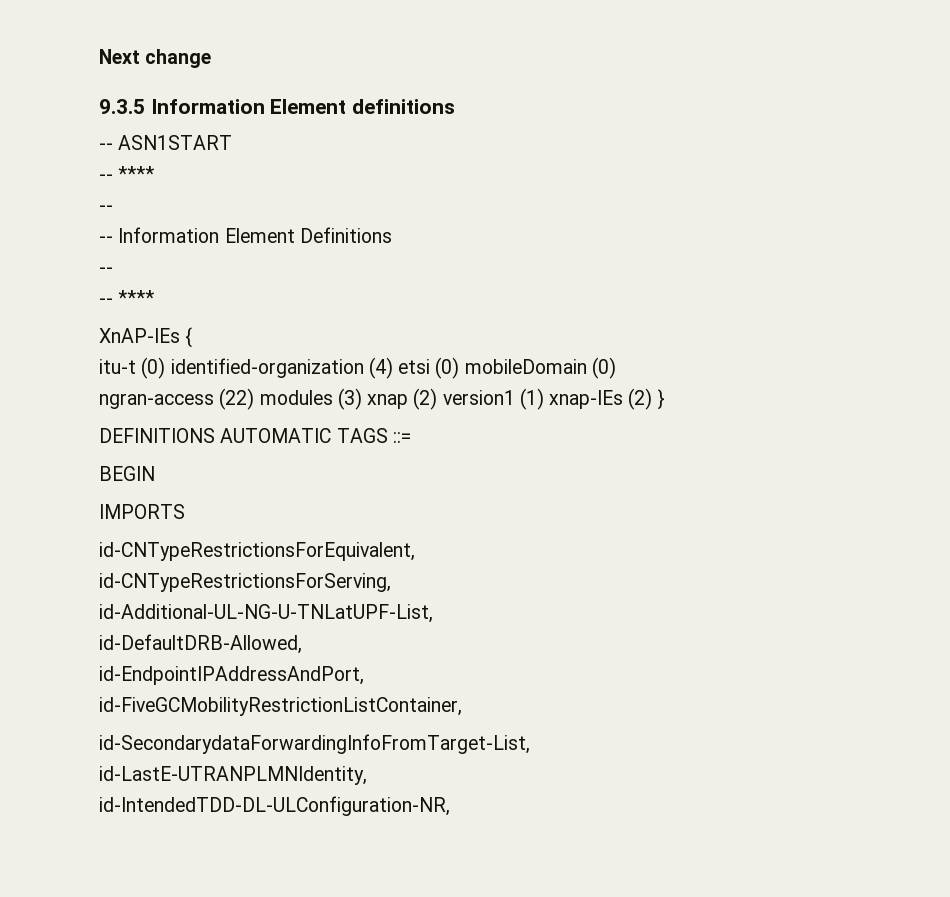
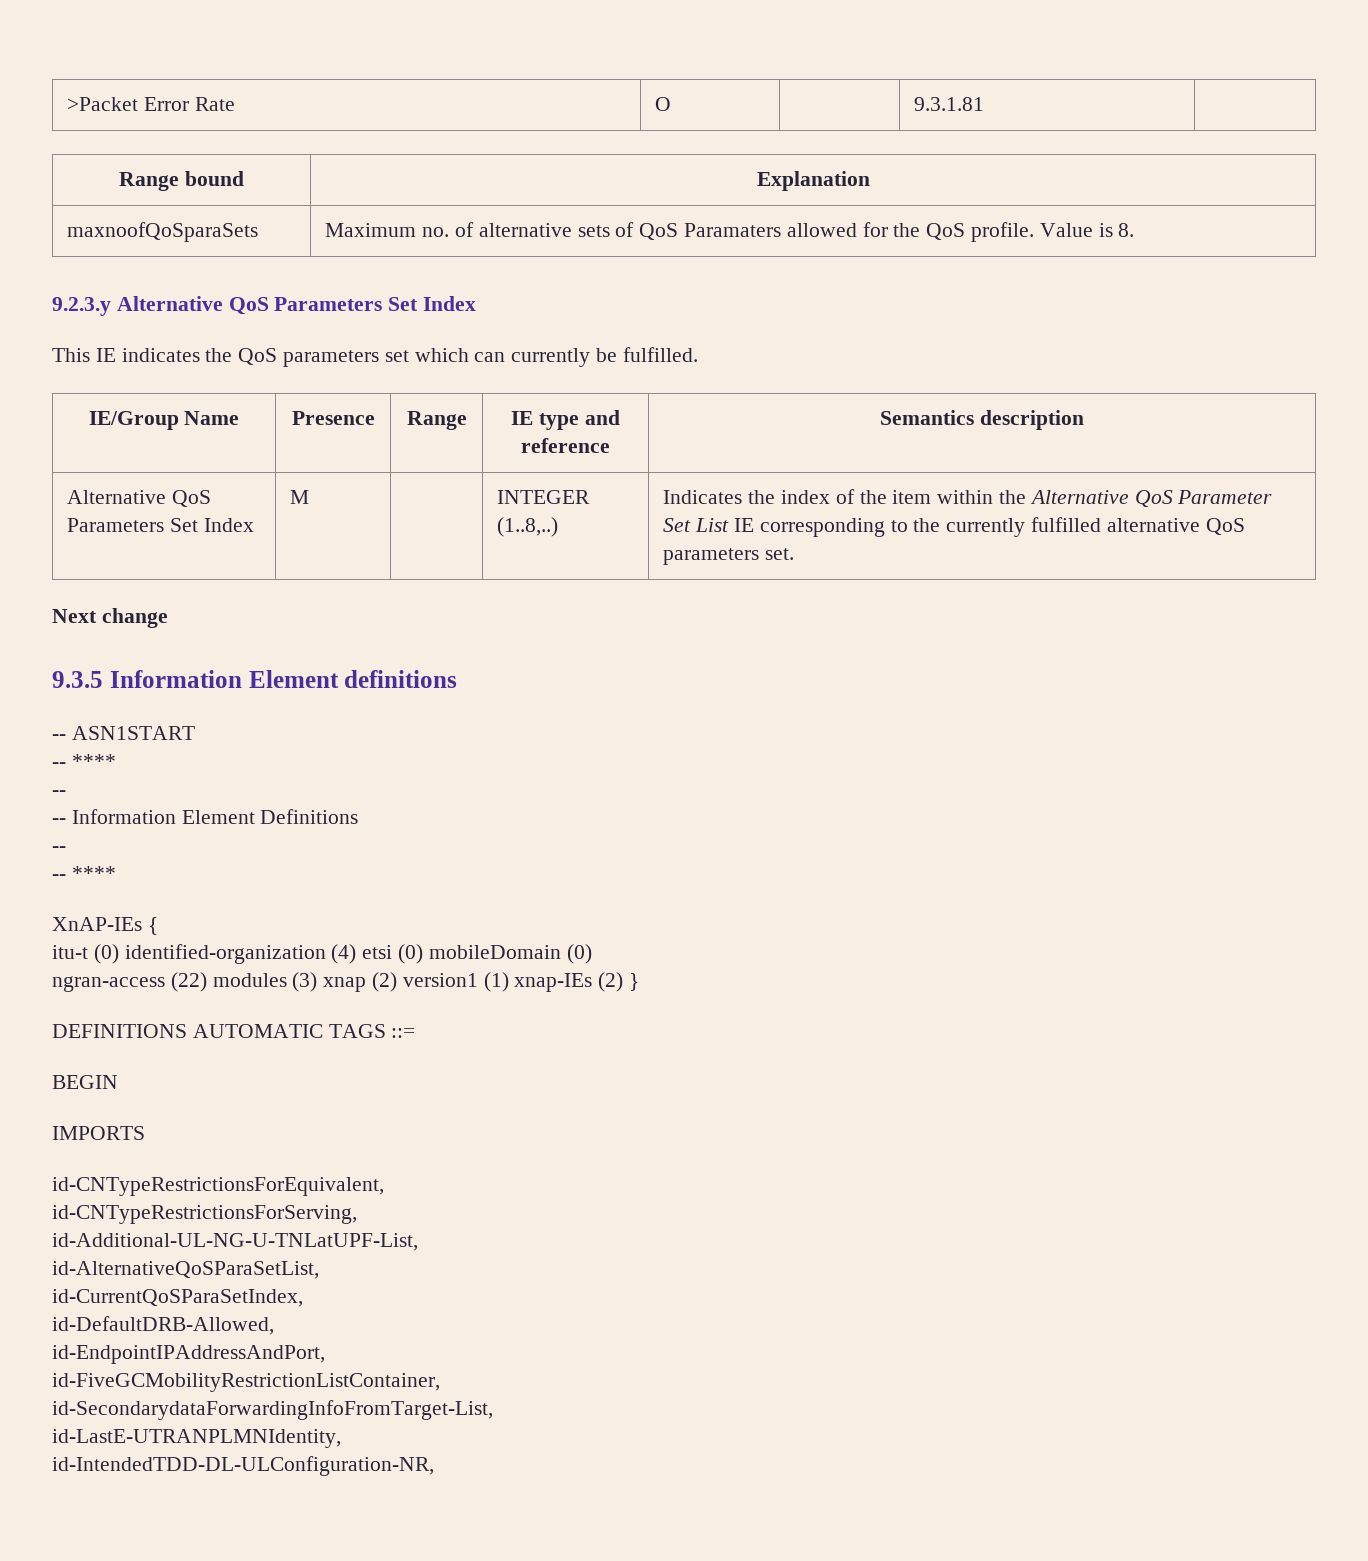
(99, 56) none -> [67,97,235,111] [655,97,672,111] [914,97,985,111] [119,171,244,191] [756,171,870,191] [67,222,259,242] [325,222,1135,242] [52,296,477,316] [52,347,698,367] [88,411,240,430] [291,411,375,425] [406,411,467,430] [511,410,620,430] [521,438,610,453] [880,410,1084,430] [67,490,212,507] [67,518,254,532] [290,490,310,504] [497,490,591,504] [497,517,559,537] [663,489,1273,507] [663,517,1245,537] [663,548,795,565] >Packet Error Rate | O | | 9.3.1.81 | // Range bound | Explanation // maxnoofQoSparaSets | Maximum no. of alternative sets of QoS Paramaters allowed for the QoS profile. Value is 8. // 9.2.3.y Alternative QoS Parameters Set Index // This IE indicates the QoS parameters set which can currently be fulfilled. // IE/Group Name | Presence | Range | IE type and reference | Semantics description // Alternative QoS Parameters Set Index | M | | INTEGER (1..8,..) | Indicates the index of the item within the Alternative QoS Parameter Set List IE corresponding to the currently fulfilled alternative QoS parameters set. //
(433, 613) none -> [52,1261,319,1279] [52,1289,303,1307] // id-AlternativeQoSParaSetList, // id-CurrentQoSParaSetIndex,

